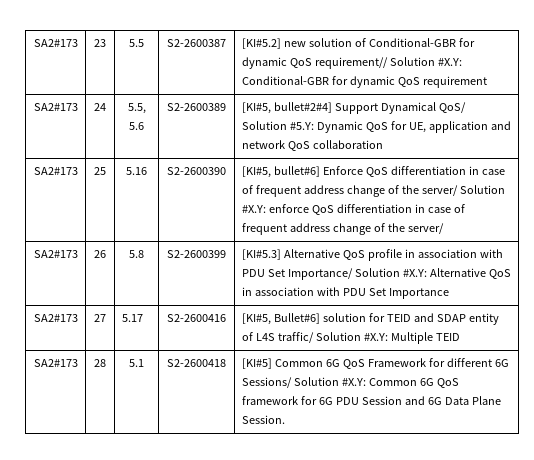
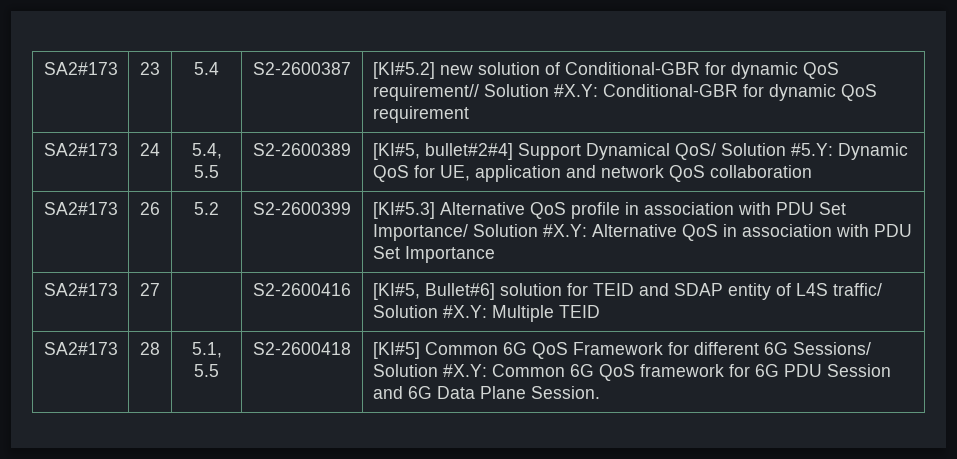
[129,39,144,47] 5.5 -> [193,62,219,75] 5.4
[127,103,146,114] [129,122,144,130] 5.5, 5.6 -> [191,143,222,159] [193,165,219,178] 5.4, 5.5
[33,167,78,175] [94,167,106,175] [126,167,147,175] [167,167,226,175] [241,166,505,178] [241,185,505,197] [241,204,465,215] [241,223,444,235] // SA2#173 | 25 | 5.16 | S2-2600390 | [KI#5, bullet#6] Enforce QoS differentiation in case of frequent address change of the server/ Solution #X.Y: enforce QoS differentiation in case of frequent address change of the server/ -> (812, 171) none
[129,250,144,258] 5.8 -> [193,202,219,215] 5.2
[121,314,143,322] 5.17 -> (160, 289) none
[129,359,144,367] 5.1 -> [191,342,222,358] [193,364,219,377] 5.1, 5.5

